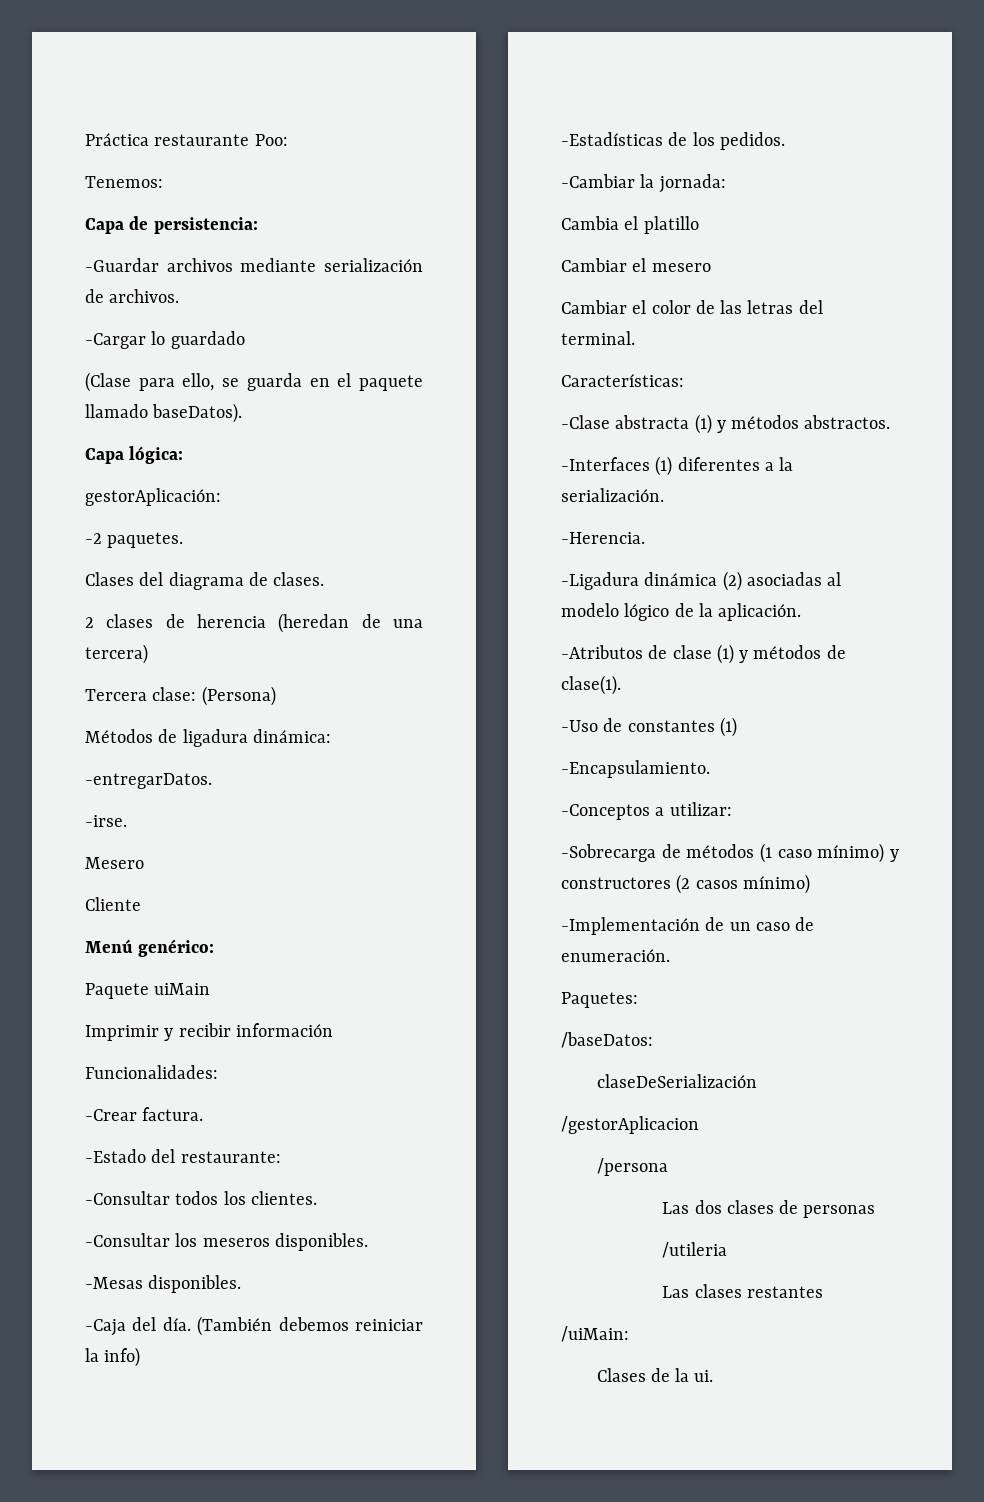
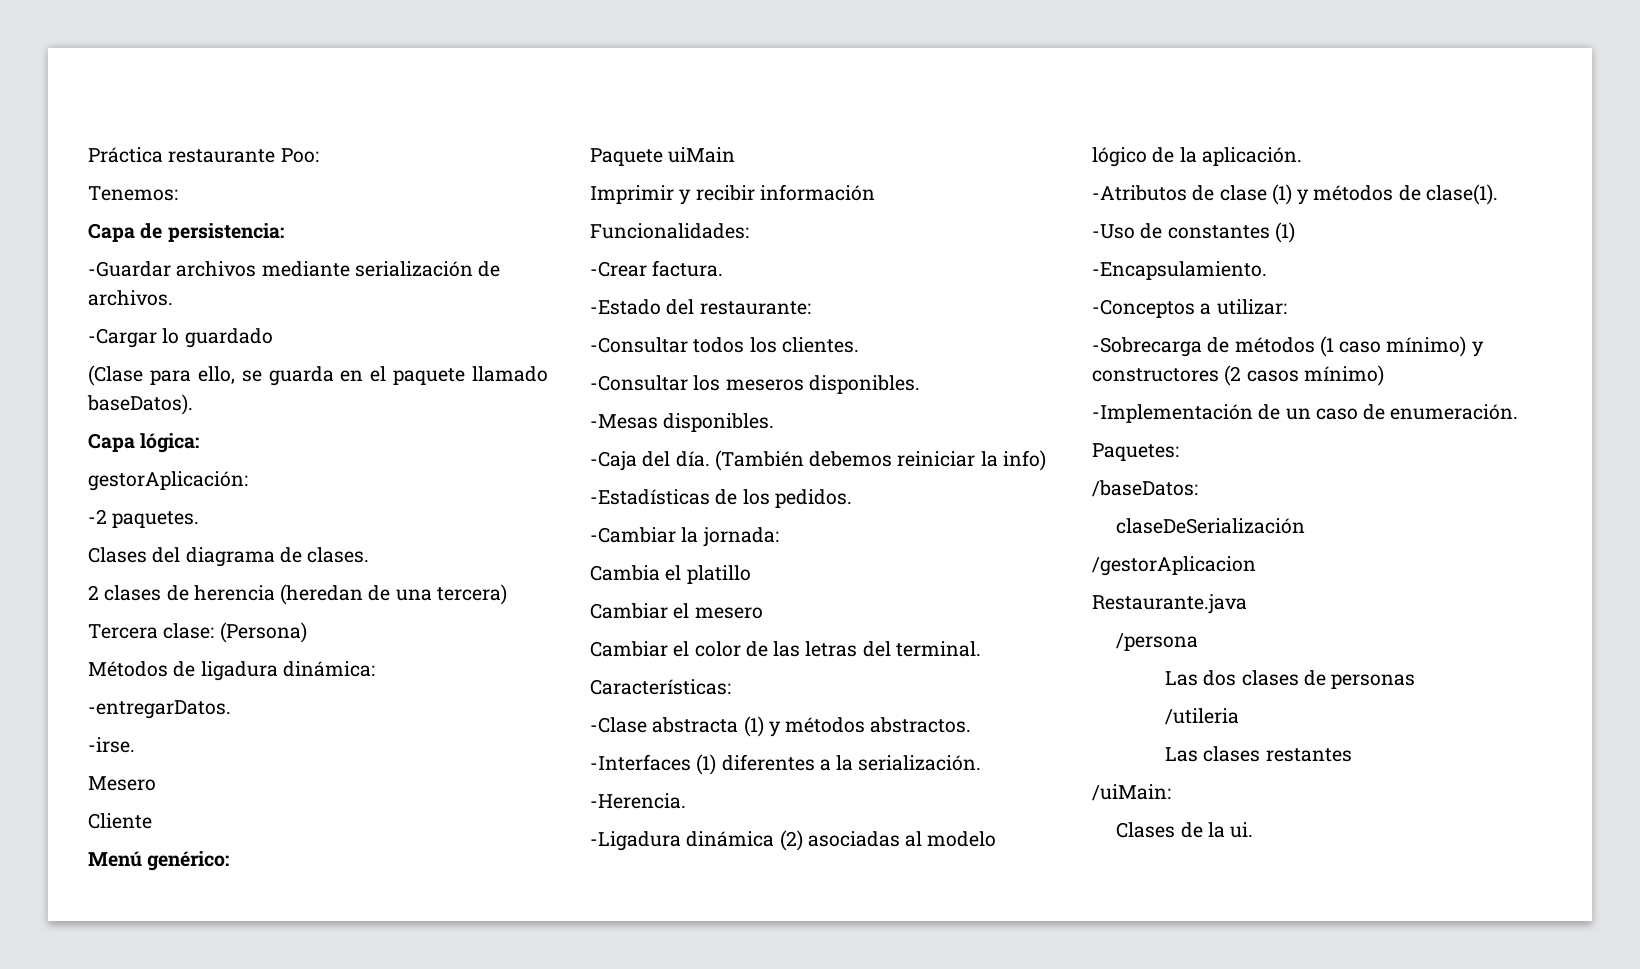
(699, 1125) none -> [1092,594,1247,614] // Restaurante.java

